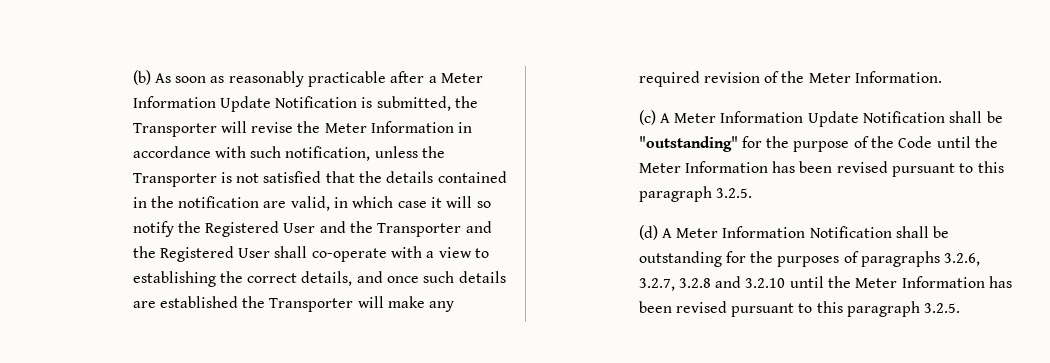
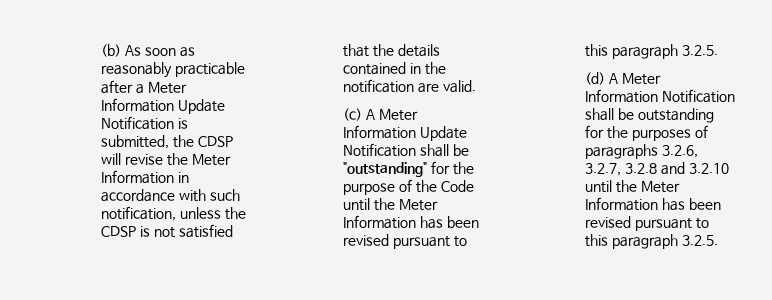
[132,123,217,137] Transporter -> [197,136,233,147] CDSP
[132,173,217,187] Transporter -> [101,226,137,237] CDSP
[290,196,491,211] [132,221,492,237] [132,246,490,262] [132,271,506,287] [132,296,455,312] [638,71,943,87] valid, in which case it will so notify the Registered User and the Transporter and the Registered User shall co-operate with a view to establishing the correct details, and once such details are established the Transporter will make any required revision of the Meter Information. -> [442,80,476,93] valid.

